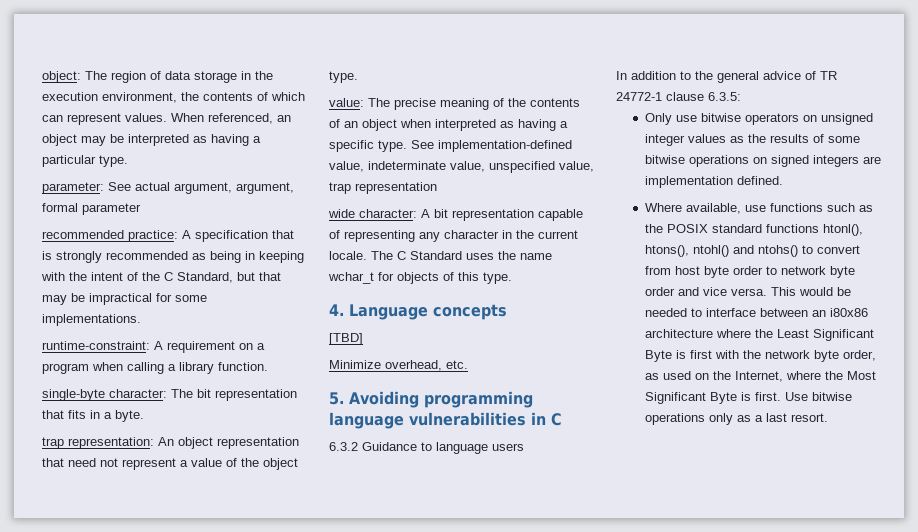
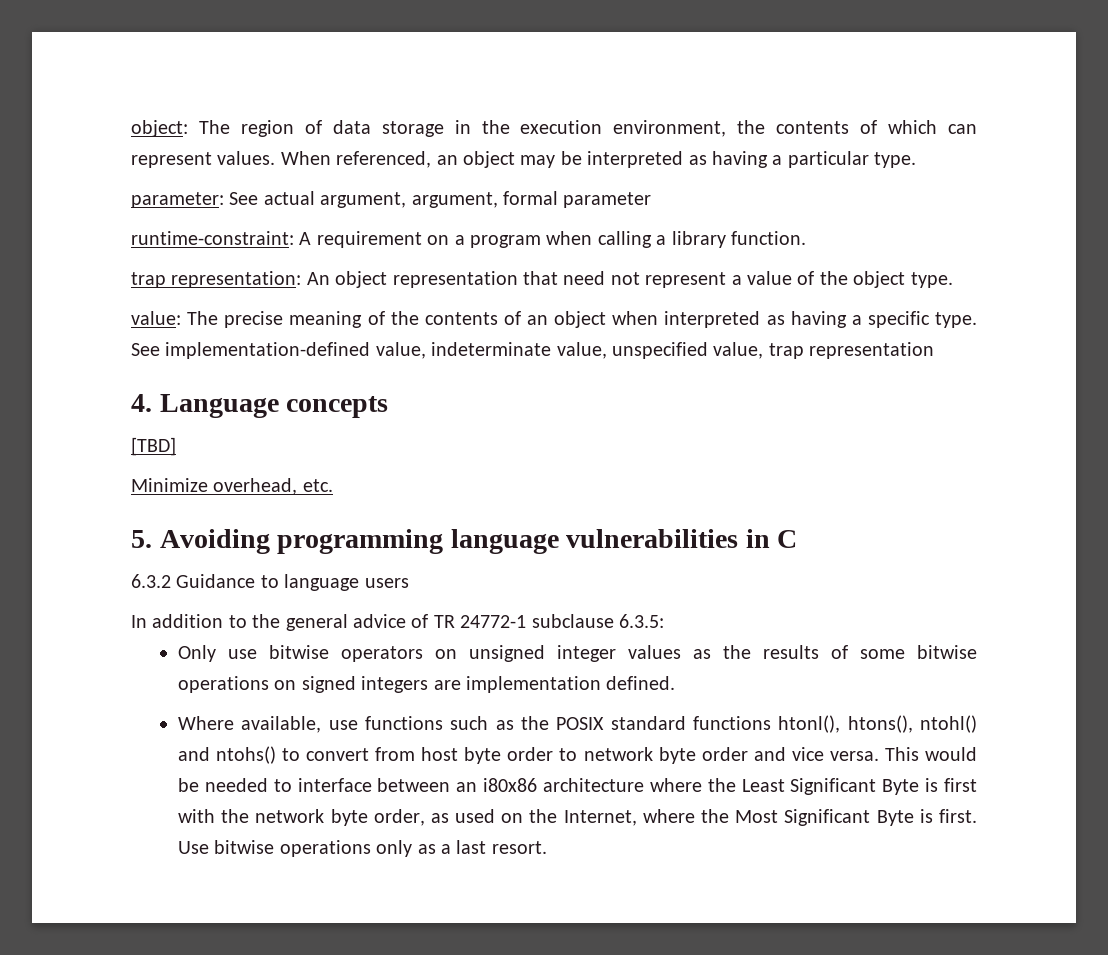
[42,230,294,242] [42,251,304,263] [41,272,281,283] [42,293,207,305] [42,314,141,326] // recommended practice: A specification that is strongly recommended as being in keeping with the intent of the C Standard, but that may be impractical for some implementations. -> (652, 200) none
[42,389,297,401] [42,410,144,422] // single-byte character: The bit representation that fits in a byte. -> (806, 238) none
[328,209,583,221] [329,230,578,242] [329,251,552,260] [328,272,512,284] // wide character: A bit representation capable of representing any character in the current locale. The C Standard uses the name wchar_t for objects of this type. -> (935, 350) none
[666,92,704,101] clause -> [531,614,614,628] subclause

